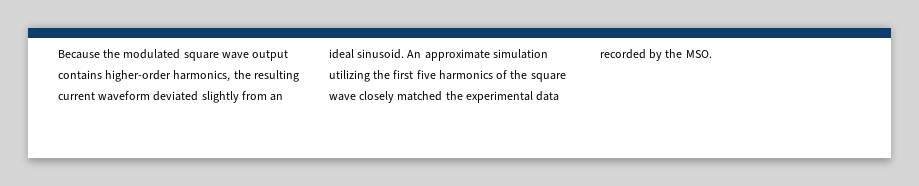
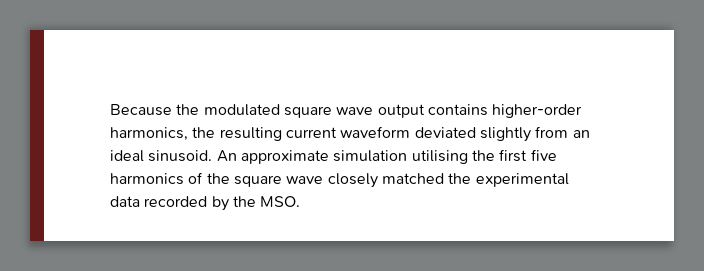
[329,70,370,82] utilizing -> [411,150,468,164] utilising

